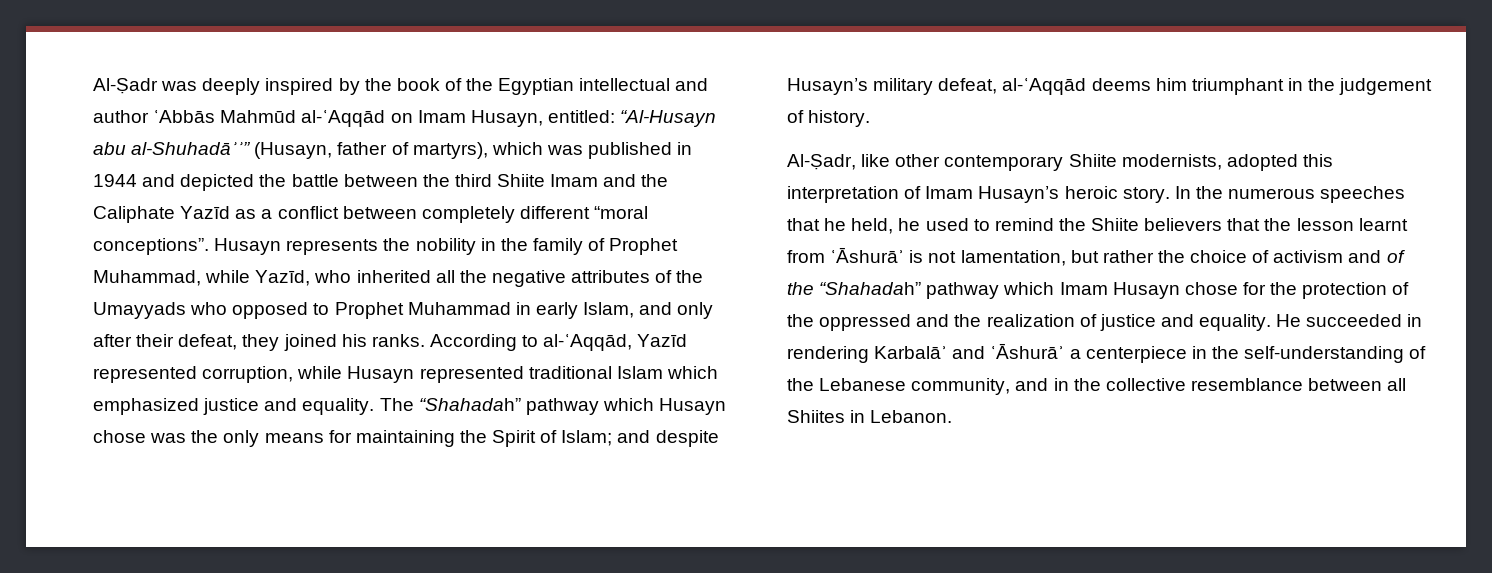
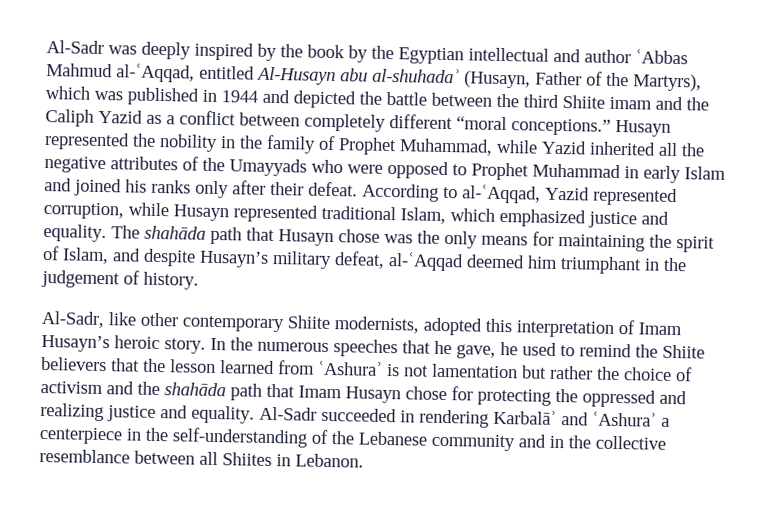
[93,78,158,94] Al-Ṣadr -> [46,40,104,55] Al-Sadr
[444,78,462,91] of -> [348,45,368,63] by
[153,109,717,127] [93,141,488,159] ʿAbbās Mahmūd al-ʿAqqād on Imam Husayn, entitled: “Al-Husayn abu al-Shuhadāʾʾ” (Husayn, father of martyrs), -> [635,49,688,65] [46,63,702,92] ʿAbbas Mahmud al-ʿAqqad, entitled Al-Husayn abu al-shuhadaʾ (Husayn, Father of the Martyrs),
[550,174,669,187] [93,206,231,223] Imam and the Caliphate Yazīd -> [609,96,709,111] [45,109,143,127] imam and the Caliph Yazid
[93,238,379,255] conceptions”. Husayn represents -> [511,118,671,137] [44,132,130,151] conceptions.” Husayn represented
[255,270,352,286] Yazīd, who -> [541,140,587,155] Yazid
(228, 308) none -> [347,164,383,174] were
[583,302,714,319] [93,333,688,351] Islam, and only after their defeat, they joined his ranks. According to al-ʿAqqād, Yazīd -> [684,166,726,180] [44,177,590,204] Islam and joined his ranks only after their defeat. According to al-ʿAqqad, Yazid
[616,366,663,379] Islam -> [400,207,446,225] Islam,
[418,398,654,415] “Shahadah” pathway which -> [144,225,275,245] shahāda path that
[492,430,613,447] Spirit of Islam; -> [676,236,715,253] [42,245,109,265] spirit of Islam,
[1002,77,1151,95] al-ʿAqqād deems -> [388,252,525,272] al-ʿAqqad deemed
[787,154,856,170] Al-Ṣadr, -> [41,310,105,329] Al-Sadr,
[851,218,894,234] held, -> [456,344,496,359] gave,
[1358,218,1408,231] [787,247,905,263] learnt from ʿᾹshurāʾ -> [220,360,383,376] learned from ʿAshuraʾ
[960,250,1066,266] lamentation, -> [431,363,518,379] lamentation
[1386,250,1405,263] [787,282,1410,299] [787,314,1302,331] of the “Shahadah” pathway which Imam Husayn chose for the protection of the oppressed and the realization of justice and equality. He -> [137,381,687,408] [40,402,317,424] the shahāda path that Imam Husayn chose for protecting the oppressed and realizing justice and equality. Al-Sadr
[990,343,1065,359] ʿᾹshurāʾ -> [592,411,657,427] ʿAshuraʾ
[911,378,1011,395] community, -> [431,433,515,452] community

